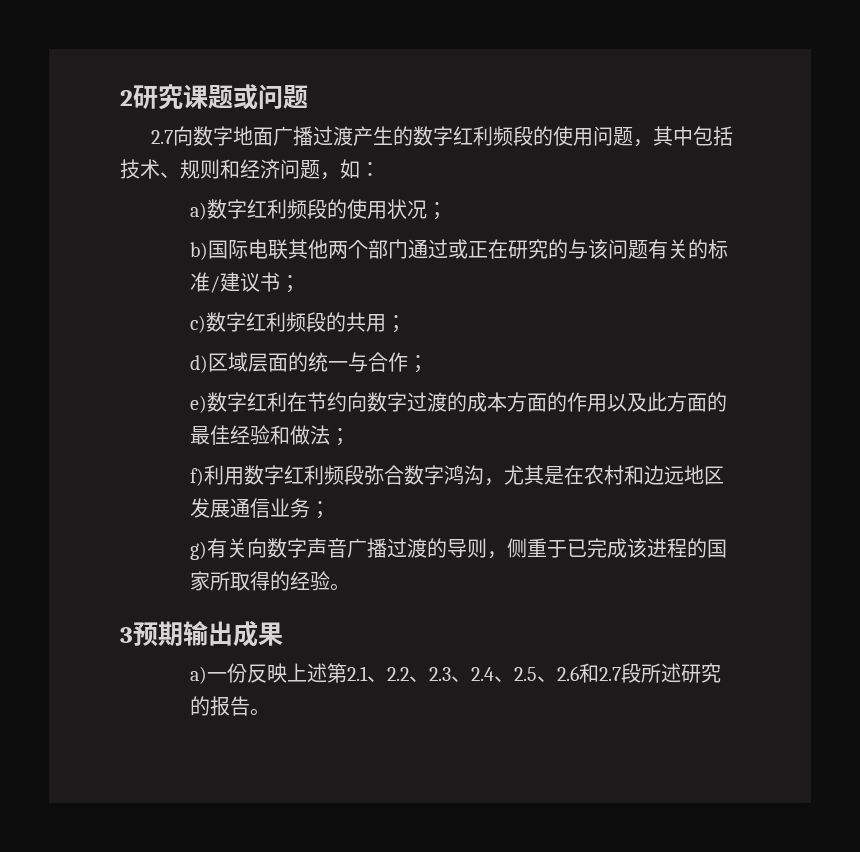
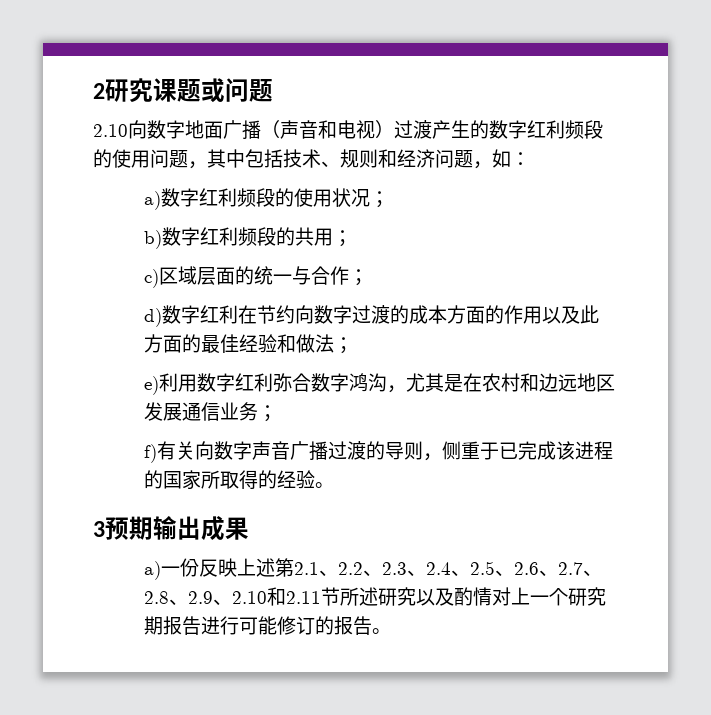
[150,130,173,144] 2.7 -> [93,124,128,137] 2.10
(313, 136) none -> [261,120,394,139] （声音和电视）
[207,239,728,260] [189,272,300,293] [189,315,206,333] 国际电联其他两个部门通过或正在研究的与该问题有关的标准/建议书； // c) -> (163, 239) none
[189,355,208,373] d) -> [144,269,160,288] c)
[189,395,207,413] e) -> [144,308,163,327] d)
[189,468,204,486] f) -> [144,376,160,395] e)
[323,465,364,485] 频段 -> (274, 382) none
[189,541,207,560] g) -> [144,444,158,463] f)
[578,663,721,683] 和2.7段所述研究 -> [539,562,603,576] [144,587,607,606] [144,616,316,635] 、2.7、2.8、2.9、2.10和2.11节所述研究以及酌情对上一个研究期报告进行可能修订

